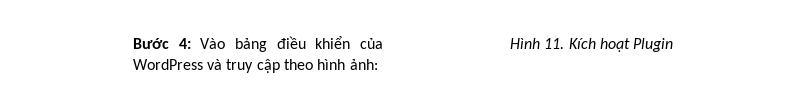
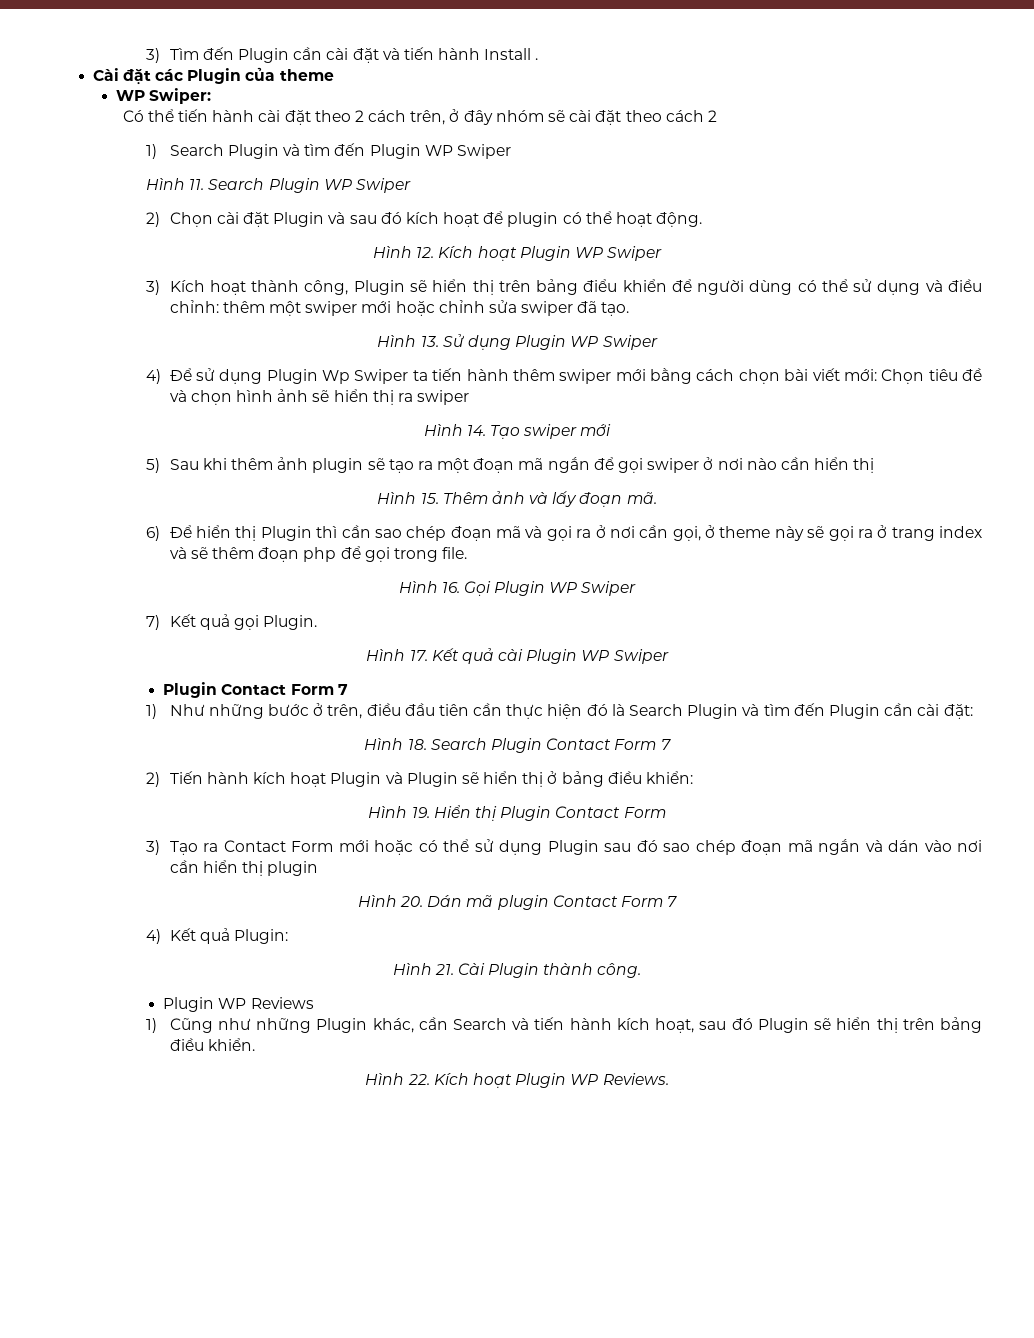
[132,36,383,52] [132,59,378,73] [510,38,674,52] Bước 4: Vào bảng điều khiển của WordPress và truy cập theo hình ảnh: // Hình 11. Kích hoạt Plugin -> [146,47,539,63] [92,67,334,85] [116,88,212,104] [122,109,717,125] [146,143,511,159] [146,178,412,193] [146,211,703,227] [372,246,663,261] [146,279,982,295] [169,300,630,316] [377,334,658,350] [146,368,982,384] [169,389,470,405] [423,424,612,439] [146,457,875,473] [377,491,657,507] [146,525,982,541] [169,546,468,562] [398,581,637,596] [146,614,318,630] [366,648,669,664] [163,682,348,698] [146,703,973,719] [364,738,671,753] [146,771,694,787] [368,805,666,821] [146,839,983,855] [169,860,319,876] [357,895,678,910] [146,928,289,944] [392,963,642,978] [163,997,314,1012] [146,1017,983,1033] [169,1038,255,1051] [365,1073,669,1088] 3) Tìm đến Plugin cần cài đặt và tiến hành Install . // Cài đặt các Plugin của theme // WP Swiper: // Có thể tiến hành cài đặt theo 2 cách trên, ở đây nhóm sẽ cài đặt theo cách 2 // 1) Search Plugin và tìm đến Plugin WP Swiper // Hình 11. Search Plugin WP Swiper // 2) Chọn cài đặt Plugin và sau đó kích hoạt để plugin có thể hoạt động. // Hình 12. Kích hoạt Plugin WP Swiper // 3) Kích hoạt thành công, Plugin sẽ hiển thị trên bảng điểu khiển để người dùng có thể sử dụng và điều chỉnh: thêm một swiper mới hoặc chỉnh sửa swiper đã tạo. // Hình 13. Sử dụng Plugin WP Swiper // 4) Để sử dụng Plugin Wp Swiper ta tiến hành thêm swiper mới bằng cách chọn bài viết mới: Chọn tiêu đề và chọn hình ảnh sẽ hiển thị ra swiper // Hình 14. Tạo swiper mới // 5) Sau khi thêm ảnh plugin sẽ tạo ra một đoạn mã ngắn để gọi swiper ở nơi nào cần hiển thị // Hình 15. Thêm ảnh và lấy đoạn mã. // 6) Để hiển thị Plugin thì cần sao chép đoạn mã và gọi ra ở nơi cần gọi, ở theme này sẽ gọi ra ở trang index và sẽ thêm đoạn php để gọi trong file. // Hình 16. Gọi Plugin WP Swiper // 7) Kết quả gọi Plugin. // Hình 17. Kết quả cài Plugin WP Swiper // Plugin Contact Form 7 // 1) Như những bước ở trên, điều đầu tiên cần thực hiện đó là Search Plugin và tìm đến Plugin cần cài đặt: // Hình 18. Search Plugin Contact Form 7 // 2) Tiến hành kích hoạt Plugin và Plugin sẽ hiển thị ở bảng điều khiển: // Hình 19. Hiển thị Plugin Contact Form // 3) Tạo ra Contact Form mới hoặc có thể sử dụng Plugin sau đó sao chép đoạn mã ngắn và dán vào nơi cần hiển thị plugin // Hình 20. Dán mã plugin Contact Form 7 // 4) Kết quả Plugin: // Hình 21. Cài Plugin thành công. // Plugin WP Reviews // 1) Cũng như những Plugin khác, cần Search và tiến hành kích hoạt, sau đó Plugin sẽ hiển thị trên bảng điều khiển. // Hình 22. Kích hoạt Plugin WP Reviews.

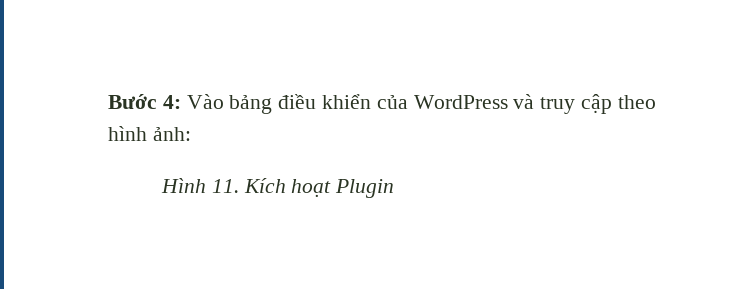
[146,47,539,63] [92,67,334,85] [116,88,212,104] [122,109,717,125] [146,143,511,159] [146,178,412,193] [146,211,703,227] [372,246,663,261] [146,279,982,295] [169,300,630,316] [377,334,658,350] [146,368,982,384] [169,389,470,405] [423,424,612,439] [146,457,875,473] [377,491,657,507] [146,525,982,541] [169,546,468,562] [398,581,637,596] [146,614,318,630] [366,648,669,664] [163,682,348,698] [146,703,973,719] [364,738,671,753] [146,771,694,787] [368,805,666,821] [146,839,983,855] [169,860,319,876] [357,895,678,910] [146,928,289,944] [392,963,642,978] [163,997,314,1012] [146,1017,983,1033] [169,1038,255,1051] [365,1073,669,1088] 3) Tìm đến Plugin cần cài đặt và tiến hành Install . // Cài đặt các Plugin của theme // WP Swiper: // Có thể tiến hành cài đặt theo 2 cách trên, ở đây nhóm sẽ cài đặt theo cách 2 // 1) Search Plugin và tìm đến Plugin WP Swiper // Hình 11. Search Plugin WP Swiper // 2) Chọn cài đặt Plugin và sau đó kích hoạt để plugin có thể hoạt động. // Hình 12. Kích hoạt Plugin WP Swiper // 3) Kích hoạt thành công, Plugin sẽ hiển thị trên bảng điểu khiển để người dùng có thể sử dụng và điều chỉnh: thêm một swiper mới hoặc chỉnh sửa swiper đã tạo. // Hình 13. Sử dụng Plugin WP Swiper // 4) Để sử dụng Plugin Wp Swiper ta tiến hành thêm swiper mới bằng cách chọn bài viết mới: Chọn tiêu đề và chọn hình ảnh sẽ hiển thị ra swiper // Hình 14. Tạo swiper mới // 5) Sau khi thêm ảnh plugin sẽ tạo ra một đoạn mã ngắn để gọi swiper ở nơi nào cần hiển thị // Hình 15. Thêm ảnh và lấy đoạn mã. // 6) Để hiển thị Plugin thì cần sao chép đoạn mã và gọi ra ở nơi cần gọi, ở theme này sẽ gọi ra ở trang index và sẽ thêm đoạn php để gọi trong file. // Hình 16. Gọi Plugin WP Swiper // 7) Kết quả gọi Plugin. // Hình 17. Kết quả cài Plugin WP Swiper // Plugin Contact Form 7 // 1) Như những bước ở trên, điều đầu tiên cần thực hiện đó là Search Plugin và tìm đến Plugin cần cài đặt: // Hình 18. Search Plugin Contact Form 7 // 2) Tiến hành kích hoạt Plugin và Plugin sẽ hiển thị ở bảng điều khiển: // Hình 19. Hiển thị Plugin Contact Form // 3) Tạo ra Contact Form mới hoặc có thể sử dụng Plugin sau đó sao chép đoạn mã ngắn và dán vào nơi cần hiển thị plugin // Hình 20. Dán mã plugin Contact Form 7 // 4) Kết quả Plugin: // Hình 21. Cài Plugin thành công. // Plugin WP Reviews // 1) Cũng như những Plugin khác, cần Search và tiến hành kích hoạt, sau đó Plugin sẽ hiển thị trên bảng điều khiển. // Hình 22. Kích hoạt Plugin WP Reviews. -> [107,94,656,114] [107,126,191,141] [160,178,395,198] Bước 4: Vào bảng điều khiển của WordPress và truy cập theo hình ảnh: // Hình 11. Kích hoạt Plugin

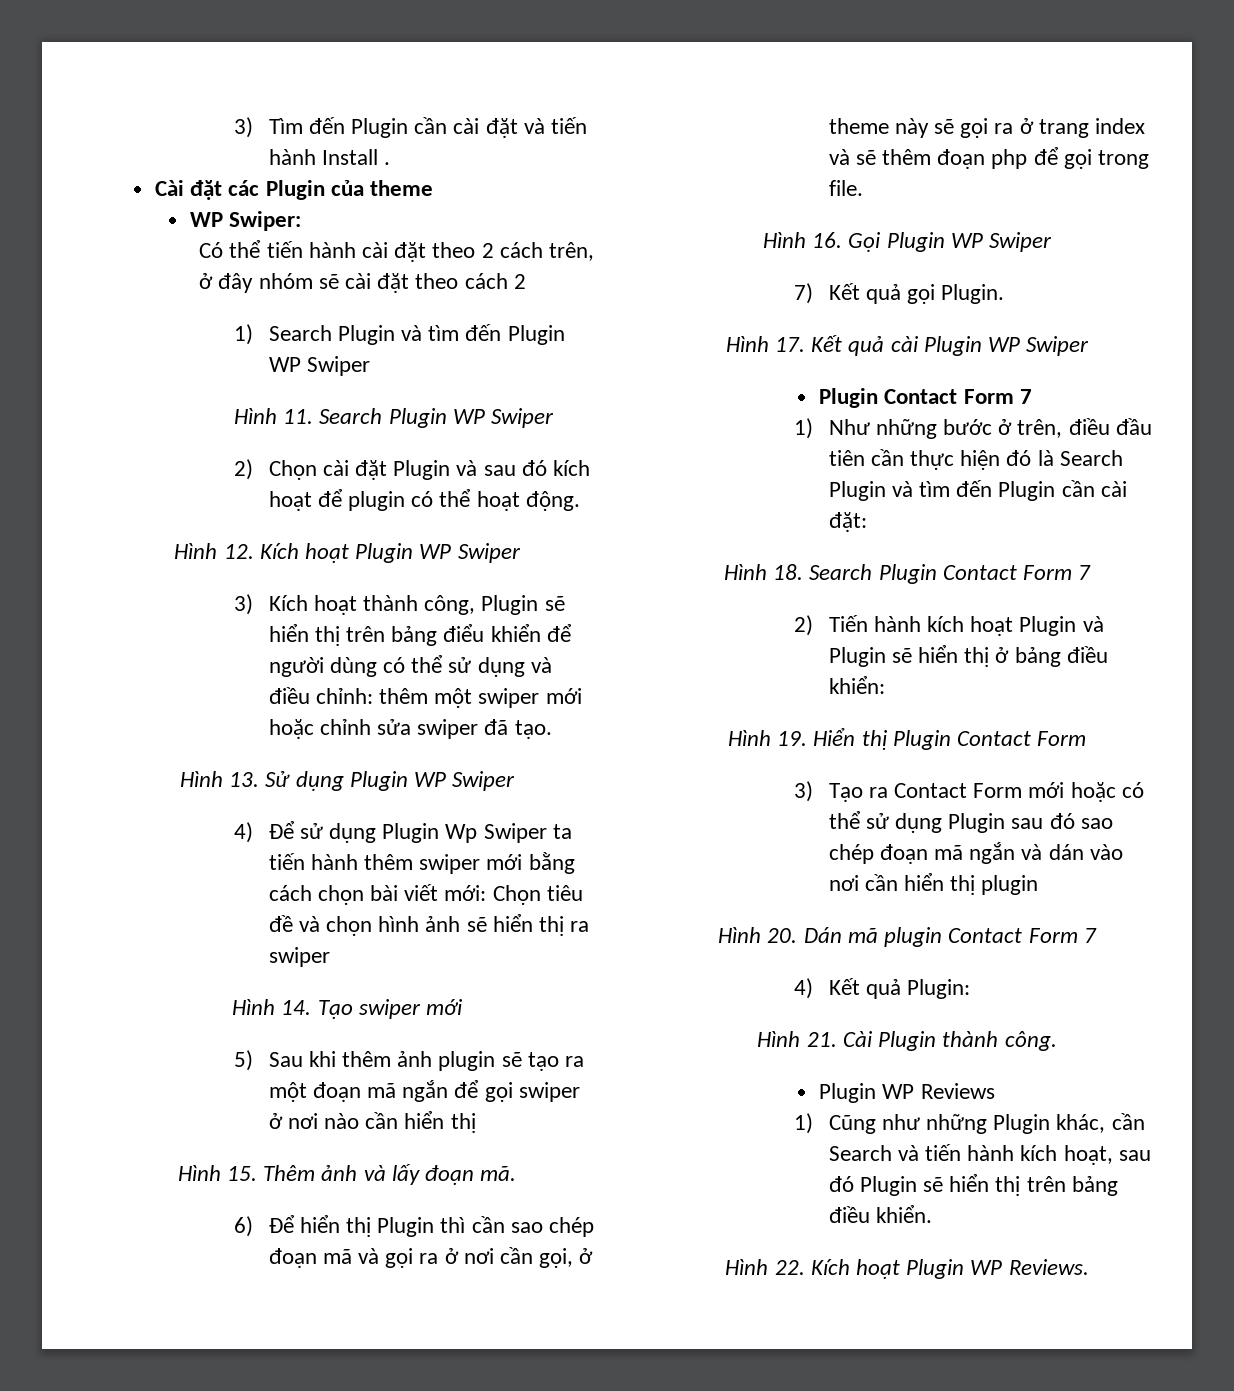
[107,94,656,114] [107,126,191,141] [160,178,395,198] Bước 4: Vào bảng điều khiển của WordPress và truy cập theo hình ảnh: // Hình 11. Kích hoạt Plugin -> [233,117,588,138] [268,149,391,165] [155,180,434,200] [189,211,301,231] [199,240,595,262] [199,273,526,293] [233,324,565,345] [268,356,370,376] [233,408,554,428] [233,459,591,480] [268,489,580,511] [174,543,521,563] [233,594,565,615] [268,624,572,646] [268,655,552,677] [268,687,582,708] [268,719,552,739] [179,771,516,791] [233,821,572,843] [268,852,575,874] [268,884,583,905] [268,914,590,936] [268,947,330,967] [232,999,463,1019] [233,1050,585,1071] [268,1080,580,1102] [268,1111,476,1133] [177,1164,517,1185] [233,1215,595,1237] [268,1247,594,1268] [828,118,1146,138] [828,147,1150,169] [828,180,863,196] [762,232,1053,252] [793,283,1005,304] [725,335,1090,356] [819,388,1032,408] [793,418,1152,439] [828,449,1123,470] [828,480,1127,501] [828,512,867,532] [723,564,1092,584] [793,615,1104,636] [828,645,1108,667] [828,676,885,694] [727,728,1087,750] [793,781,1144,802] [828,811,1113,833] [828,842,1123,864] [828,873,1039,895] [718,927,1097,947] [793,978,971,999] [757,1031,1057,1051] [819,1083,995,1103] [793,1113,1145,1134] [828,1144,1151,1165] [828,1174,1118,1196] [828,1205,932,1223] [725,1259,1089,1279] 3) Tìm đến Plugin cần cài đặt và tiến hành Install . // Cài đặt các Plugin của theme // WP Swiper: // Có thể tiến hành cài đặt theo 2 cách trên, ở đây nhóm sẽ cài đặt theo cách 2 // 1) Search Plugin và tìm đến Plugin WP Swiper // Hình 11. Search Plugin WP Swiper // 2) Chọn cài đặt Plugin và sau đó kích hoạt để plugin có thể hoạt động. // Hình 12. Kích hoạt Plugin WP Swiper // 3) Kích hoạt thành công, Plugin sẽ hiển thị trên bảng điểu khiển để người dùng có thể sử dụng và điều chỉnh: thêm một swiper mới hoặc chỉnh sửa swiper đã tạo. // Hình 13. Sử dụng Plugin WP Swiper // 4) Để sử dụng Plugin Wp Swiper ta tiến hành thêm swiper mới bằng cách chọn bài viết mới: Chọn tiêu đề và chọn hình ảnh sẽ hiển thị ra swiper // Hình 14. Tạo swiper mới // 5) Sau khi thêm ảnh plugin sẽ tạo ra một đoạn mã ngắn để gọi swiper ở nơi nào cần hiển thị // Hình 15. Thêm ảnh và lấy đoạn mã. // 6) Để hiển thị Plugin thì cần sao chép đoạn mã và gọi ra ở nơi cần gọi, ở theme này sẽ gọi ra ở trang index và sẽ thêm đoạn php để gọi trong file. // Hình 16. Gọi Plugin WP Swiper // 7) Kết quả gọi Plugin. // Hình 17. Kết quả cài Plugin WP Swiper // Plugin Contact Form 7 // 1) Như những bước ở trên, điều đầu tiên cần thực hiện đó là Search Plugin và tìm đến Plugin cần cài đặt: // Hình 18. Search Plugin Contact Form 7 // 2) Tiến hành kích hoạt Plugin và Plugin sẽ hiển thị ở bảng điều khiển: // Hình 19. Hiển thị Plugin Contact Form // 3) Tạo ra Contact Form mới hoặc có thể sử dụng Plugin sau đó sao chép đoạn mã ngắn và dán vào nơi cần hiển thị plugin // Hình 20. Dán mã plugin Contact Form 7 // 4) Kết quả Plugin: // Hình 21. Cài Plugin thành công. // Plugin WP Reviews // 1) Cũng như những Plugin khác, cần Search và tiến hành kích hoạt, sau đó Plugin sẽ hiển thị trên bảng điều khiển. // Hình 22. Kích hoạt Plugin WP Reviews.

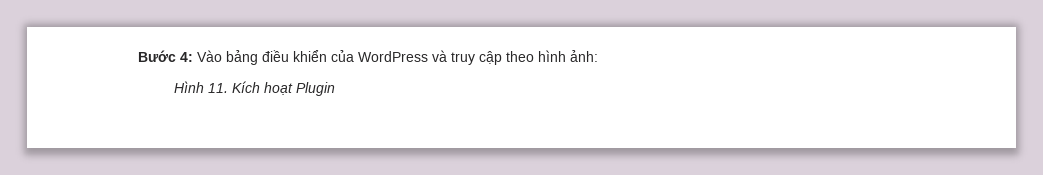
[233,117,588,138] [268,149,391,165] [155,180,434,200] [189,211,301,231] [199,240,595,262] [199,273,526,293] [233,324,565,345] [268,356,370,376] [233,408,554,428] [233,459,591,480] [268,489,580,511] [174,543,521,563] [233,594,565,615] [268,624,572,646] [268,655,552,677] [268,687,582,708] [268,719,552,739] [179,771,516,791] [233,821,572,843] [268,852,575,874] [268,884,583,905] [268,914,590,936] [268,947,330,967] [232,999,463,1019] [233,1050,585,1071] [268,1080,580,1102] [268,1111,476,1133] [177,1164,517,1185] [233,1215,595,1237] [268,1247,594,1268] [828,118,1146,138] [828,147,1150,169] [828,180,863,196] [762,232,1053,252] [793,283,1005,304] [725,335,1090,356] [819,388,1032,408] [793,418,1152,439] [828,449,1123,470] [828,480,1127,501] [828,512,867,532] [723,564,1092,584] [793,615,1104,636] [828,645,1108,667] [828,676,885,694] [727,728,1087,750] [793,781,1144,802] [828,811,1113,833] [828,842,1123,864] [828,873,1039,895] [718,927,1097,947] [793,978,971,999] [757,1031,1057,1051] [819,1083,995,1103] [793,1113,1145,1134] [828,1144,1151,1165] [828,1174,1118,1196] [828,1205,932,1223] [725,1259,1089,1279] 3) Tìm đến Plugin cần cài đặt và tiến hành Install . // Cài đặt các Plugin của theme // WP Swiper: // Có thể tiến hành cài đặt theo 2 cách trên, ở đây nhóm sẽ cài đặt theo cách 2 // 1) Search Plugin và tìm đến Plugin WP Swiper // Hình 11. Search Plugin WP Swiper // 2) Chọn cài đặt Plugin và sau đó kích hoạt để plugin có thể hoạt động. // Hình 12. Kích hoạt Plugin WP Swiper // 3) Kích hoạt thành công, Plugin sẽ hiển thị trên bảng điểu khiển để người dùng có thể sử dụng và điều chỉnh: thêm một swiper mới hoặc chỉnh sửa swiper đã tạo. // Hình 13. Sử dụng Plugin WP Swiper // 4) Để sử dụng Plugin Wp Swiper ta tiến hành thêm swiper mới bằng cách chọn bài viết mới: Chọn tiêu đề và chọn hình ảnh sẽ hiển thị ra swiper // Hình 14. Tạo swiper mới // 5) Sau khi thêm ảnh plugin sẽ tạo ra một đoạn mã ngắn để gọi swiper ở nơi nào cần hiển thị // Hình 15. Thêm ảnh và lấy đoạn mã. // 6) Để hiển thị Plugin thì cần sao chép đoạn mã và gọi ra ở nơi cần gọi, ở theme này sẽ gọi ra ở trang index và sẽ thêm đoạn php để gọi trong file. // Hình 16. Gọi Plugin WP Swiper // 7) Kết quả gọi Plugin. // Hình 17. Kết quả cài Plugin WP Swiper // Plugin Contact Form 7 // 1) Như những bước ở trên, điều đầu tiên cần thực hiện đó là Search Plugin và tìm đến Plugin cần cài đặt: // Hình 18. Search Plugin Contact Form 7 // 2) Tiến hành kích hoạt Plugin và Plugin sẽ hiển thị ở bảng điều khiển: // Hình 19. Hiển thị Plugin Contact Form // 3) Tạo ra Contact Form mới hoặc có thể sử dụng Plugin sau đó sao chép đoạn mã ngắn và dán vào nơi cần hiển thị plugin // Hình 20. Dán mã plugin Contact Form 7 // 4) Kết quả Plugin: // Hình 21. Cài Plugin thành công. // Plugin WP Reviews // 1) Cũng như những Plugin khác, cần Search và tiến hành kích hoạt, sau đó Plugin sẽ hiển thị trên bảng điều khiển. // Hình 22. Kích hoạt Plugin WP Reviews. -> [138,50,599,65] [173,81,335,96] Bước 4: Vào bảng điều khiển của WordPress và truy cập theo hình ảnh: // Hình 11. Kích hoạt Plugin

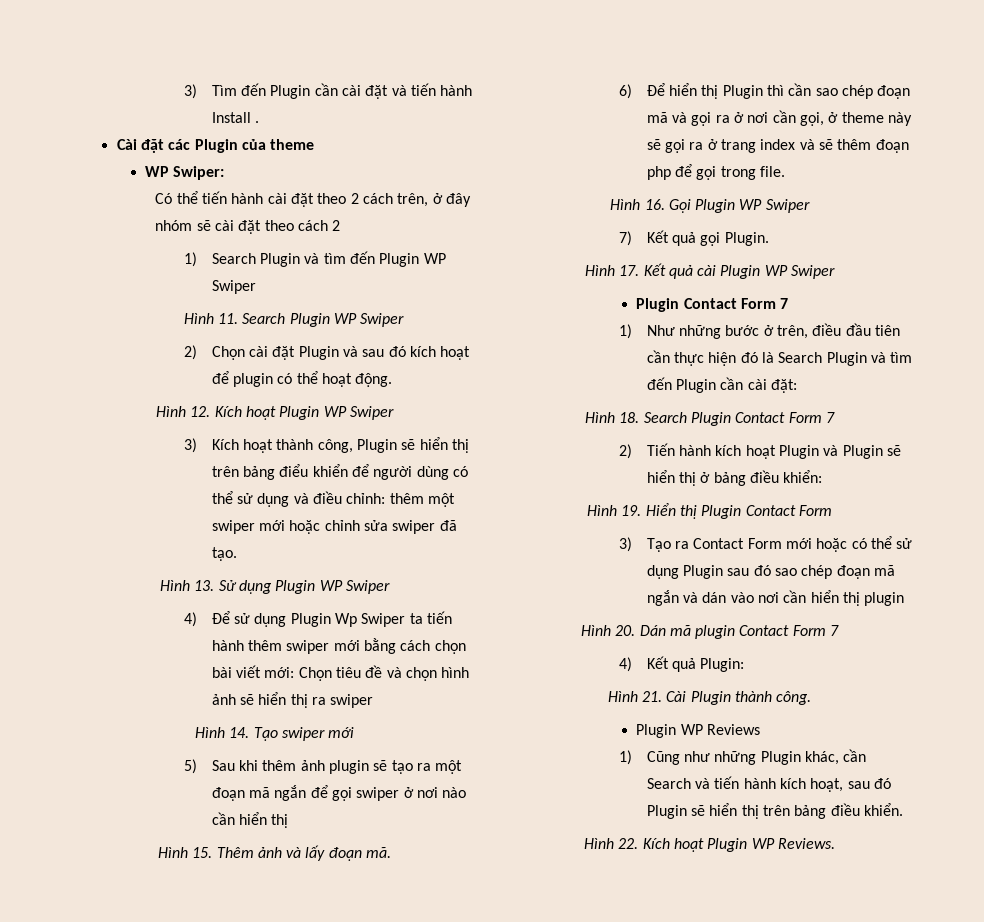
[138,50,599,65] [173,81,335,96] Bước 4: Vào bảng điều khiển của WordPress và truy cập theo hình ảnh: // Hình 11. Kích hoạt Plugin -> [183,83,473,99] [211,112,260,123] [116,139,315,153] [144,166,225,180] [155,191,472,207] [155,220,341,234] [183,251,446,267] [211,280,256,294] [183,313,405,327] [183,345,471,360] [211,371,393,387] [156,406,394,420] [183,437,470,453] [211,464,469,480] [211,491,456,507] [211,520,457,534] [211,547,237,561] [160,580,390,594] [183,611,453,627] [211,638,466,654] [211,665,470,681] [211,692,374,708] [194,727,355,741] [183,759,463,774] [211,785,467,801] [211,812,289,828] [157,845,392,861] [618,83,911,99] [646,110,913,126] [646,139,909,153] [646,164,786,180] [610,199,810,213] [618,230,769,246] [584,263,836,279] [636,298,789,312] [618,323,901,339] [646,350,913,366] [646,377,798,393] [585,412,835,426] [618,443,902,459] [646,470,823,486] [587,503,832,519] [618,536,913,552] [646,565,896,579] [646,590,905,606] [580,625,840,639] [618,656,745,672] [607,691,812,705] [636,724,760,738] [618,749,867,765] [646,776,892,792] [646,803,904,819] [584,838,835,852] 3) Tìm đến Plugin cần cài đặt và tiến hành Install . // Cài đặt các Plugin của theme // WP Swiper: // Có thể tiến hành cài đặt theo 2 cách trên, ở đây nhóm sẽ cài đặt theo cách 2 // 1) Search Plugin và tìm đến Plugin WP Swiper // Hình 11. Search Plugin WP Swiper // 2) Chọn cài đặt Plugin và sau đó kích hoạt để plugin có thể hoạt động. // Hình 12. Kích hoạt Plugin WP Swiper // 3) Kích hoạt thành công, Plugin sẽ hiển thị trên bảng điểu khiển để người dùng có thể sử dụng và điều chỉnh: thêm một swiper mới hoặc chỉnh sửa swiper đã tạo. // Hình 13. Sử dụng Plugin WP Swiper // 4) Để sử dụng Plugin Wp Swiper ta tiến hành thêm swiper mới bằng cách chọn bài viết mới: Chọn tiêu đề và chọn hình ảnh sẽ hiển thị ra swiper // Hình 14. Tạo swiper mới // 5) Sau khi thêm ảnh plugin sẽ tạo ra một đoạn mã ngắn để gọi swiper ở nơi nào cần hiển thị // Hình 15. Thêm ảnh và lấy đoạn mã. // 6) Để hiển thị Plugin thì cần sao chép đoạn mã và gọi ra ở nơi cần gọi, ở theme này sẽ gọi ra ở trang index và sẽ thêm đoạn php để gọi trong file. // Hình 16. Gọi Plugin WP Swiper // 7) Kết quả gọi Plugin. // Hình 17. Kết quả cài Plugin WP Swiper // Plugin Contact Form 7 // 1) Như những bước ở trên, điều đầu tiên cần thực hiện đó là Search Plugin và tìm đến Plugin cần cài đặt: // Hình 18. Search Plugin Contact Form 7 // 2) Tiến hành kích hoạt Plugin và Plugin sẽ hiển thị ở bảng điều khiển: // Hình 19. Hiển thị Plugin Contact Form // 3) Tạo ra Contact Form mới hoặc có thể sử dụng Plugin sau đó sao chép đoạn mã ngắn và dán vào nơi cần hiển thị plugin // Hình 20. Dán mã plugin Contact Form 7 // 4) Kết quả Plugin: // Hình 21. Cài Plugin thành công. // Plugin WP Reviews // 1) Cũng như những Plugin khác, cần Search và tiến hành kích hoạt, sau đó Plugin sẽ hiển thị trên bảng điều khiển. // Hình 22. Kích hoạt Plugin WP Reviews.

